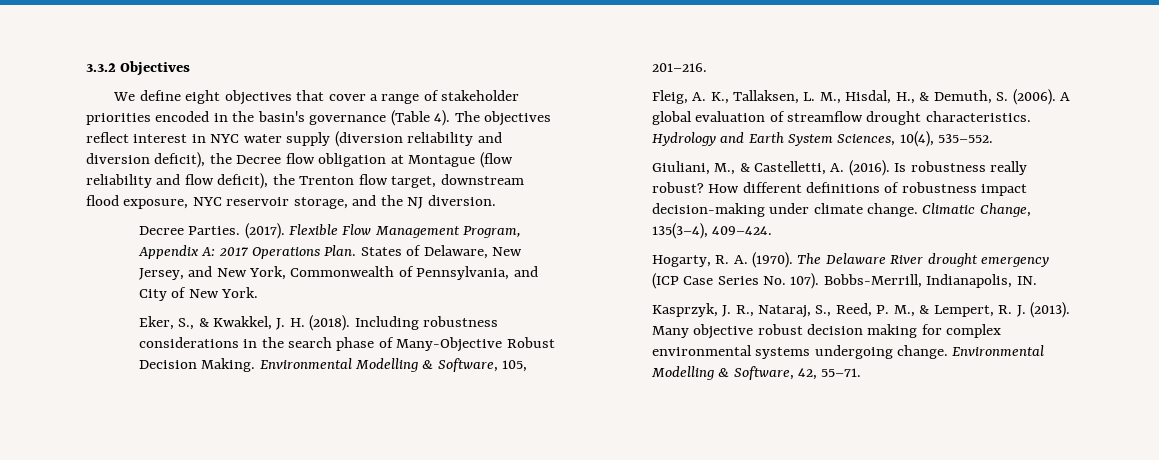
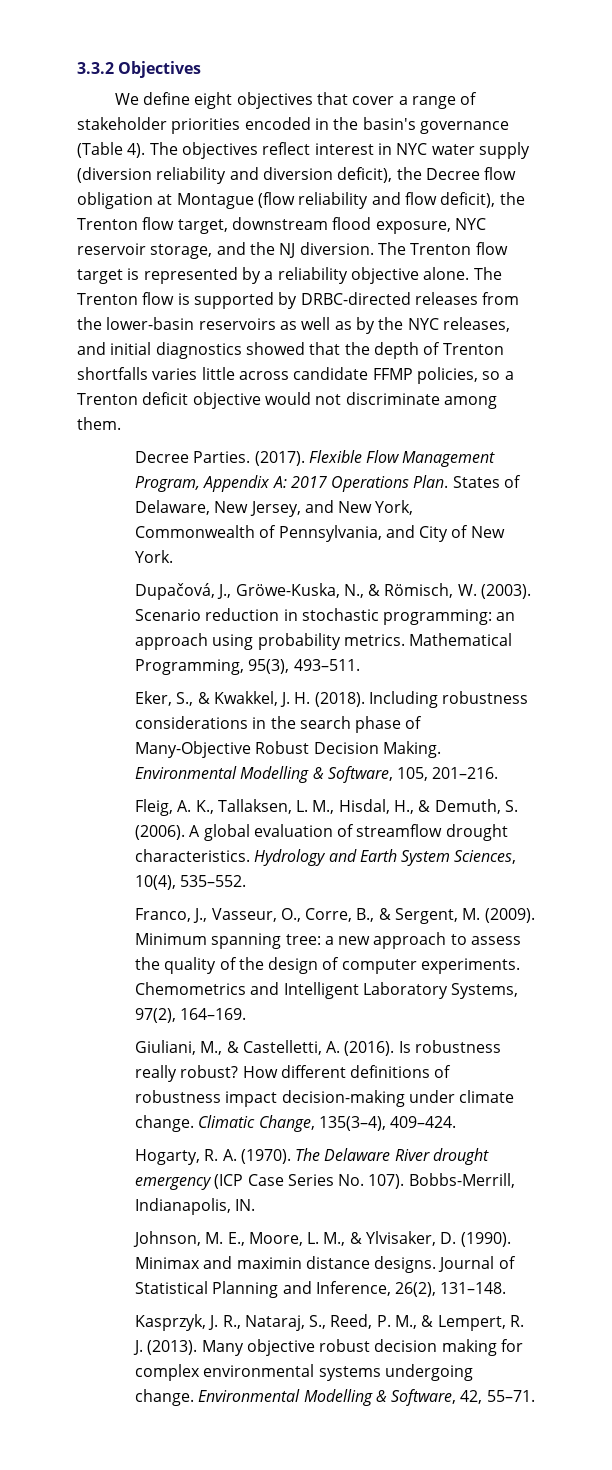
(496, 200) none -> [377,242,508,255] [77,267,502,284] [77,292,520,309] [77,317,510,334] [77,342,504,359] [77,367,514,384] [77,392,497,409] [77,417,121,430] The Trenton flow target is represented by a reliability objective alone. The Trenton flow is supported by DRBC-directed releases from the lower-basin reservoirs as well as by the NYC releases, and initial diagnostics showed that the depth of Trenton shortfalls varies little across candidate FFMP policies, so a Trenton deficit objective would not discriminate among them.
(258, 292) none -> [134,583,532,600] [134,608,516,625] [134,633,513,650] [134,659,360,675] // Dupačová, J., Gröwe-Kuska, N., & Römisch, W. (2003). Scenario reduction in stochastic programming: an approach using probability metrics. Mathematical Programming, 95(3), 493–511.
(994, 138) none -> [134,908,535,924] [134,932,522,949] [134,957,521,974] [134,982,519,999] [134,1008,247,1023] // Franco, J., Vasseur, O., Corre, B., & Sergent, M. (2009). Minimum spanning tree: a new approach to assess the quality of the design of computer experiments. Chemometrics and Intelligent Laboratory Systems, 97(2), 164–169.
(1037, 280) none -> [132,1231,511,1247] [134,1256,516,1273] [134,1281,507,1298] // Johnson, M. E., Moore, L. M., & Ylvisaker, D. (1990). Minimax and maximin distance designs. Journal of Statistical Planning and Inference, 26(2), 131–148.

